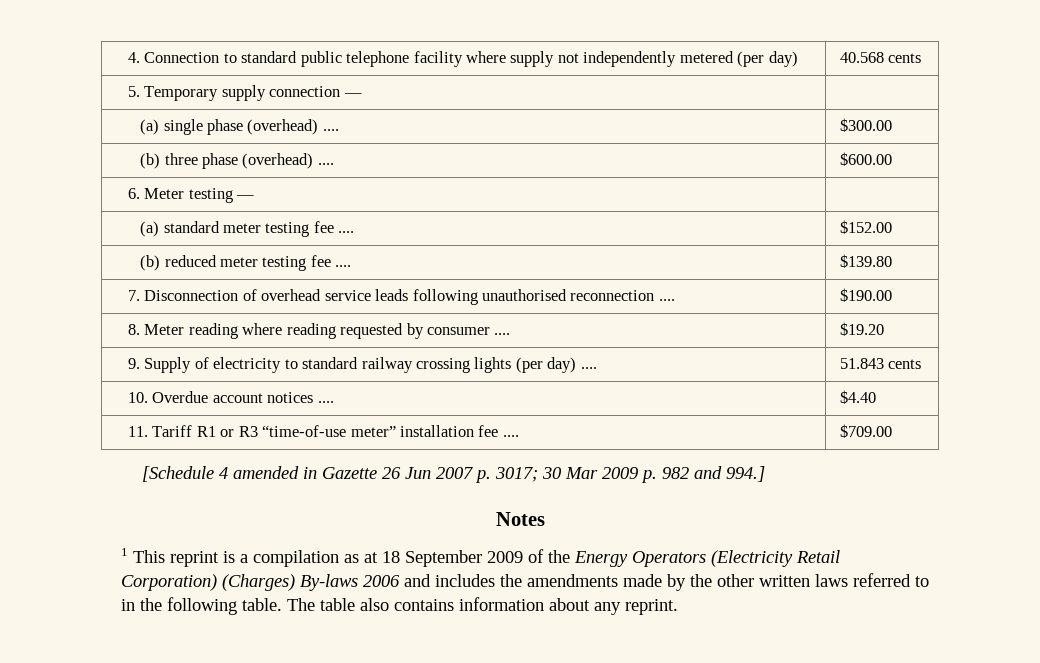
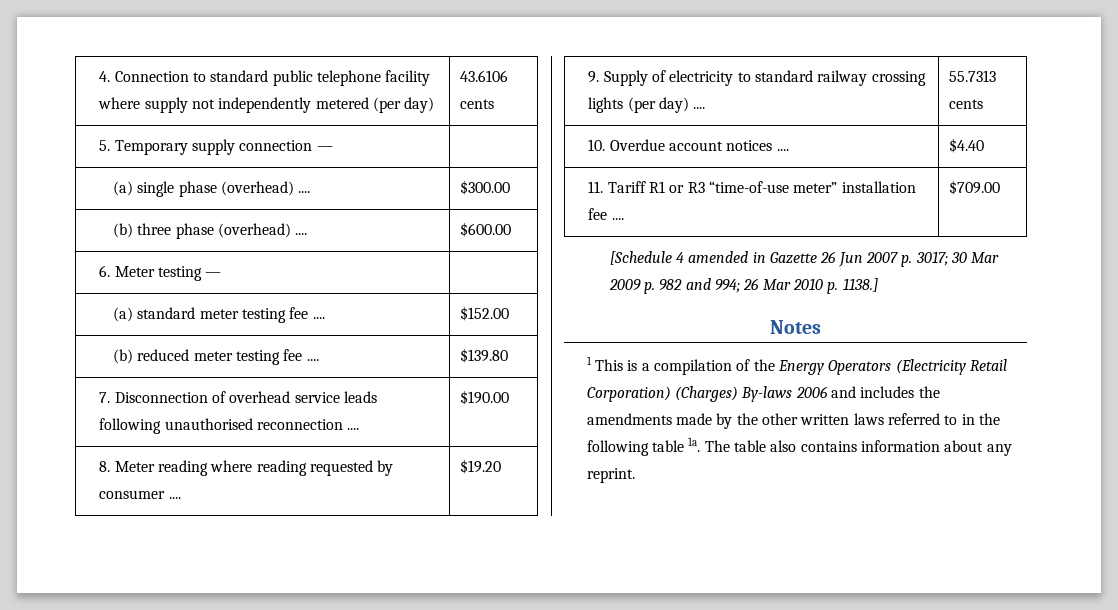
[839,52,884,63] 40.568 -> [459,70,508,82] 43.6106
[839,358,884,369] 51.843 -> [948,70,996,82] 55.7313
[725,466,765,482] 994.] -> [714,278,878,294] 994; 26 Mar 2010 p. 1138.]
[170,551,220,567] reprint -> (624, 365) none
[344,550,524,567] as at 18 September 2009 -> (733, 367) none
[242,598,283,611] table. -> [652,437,701,452] table 1a.

